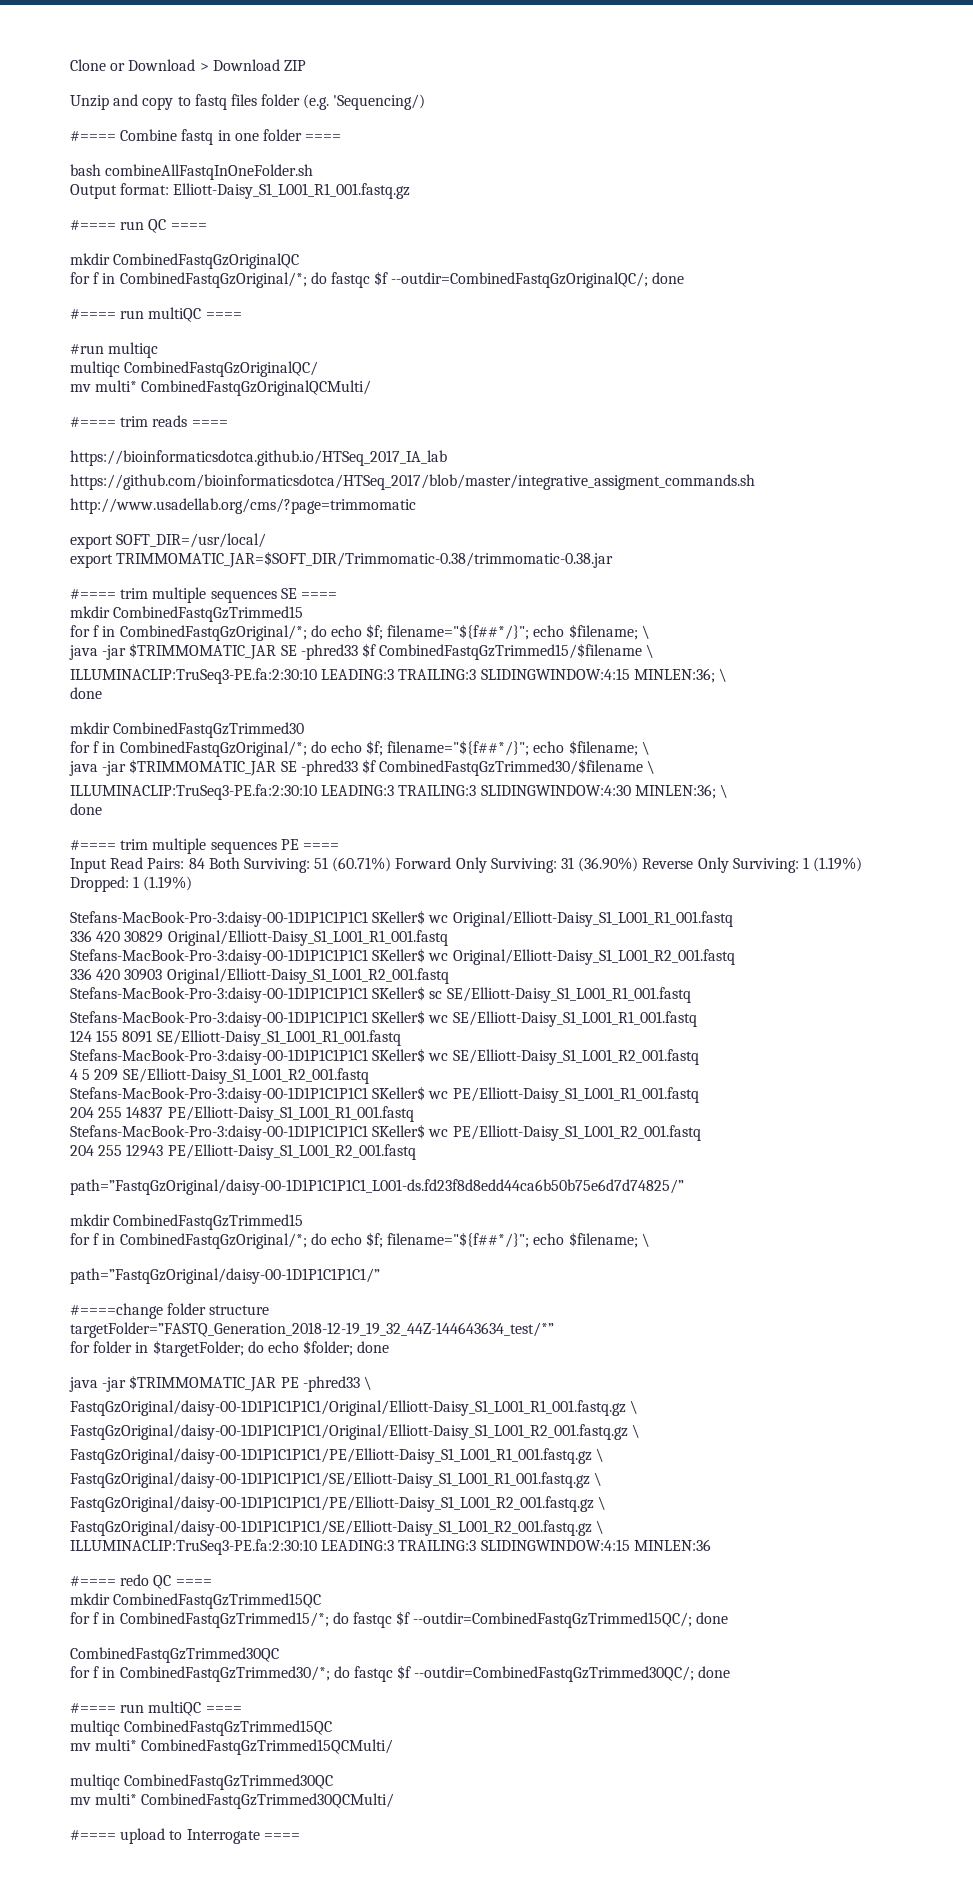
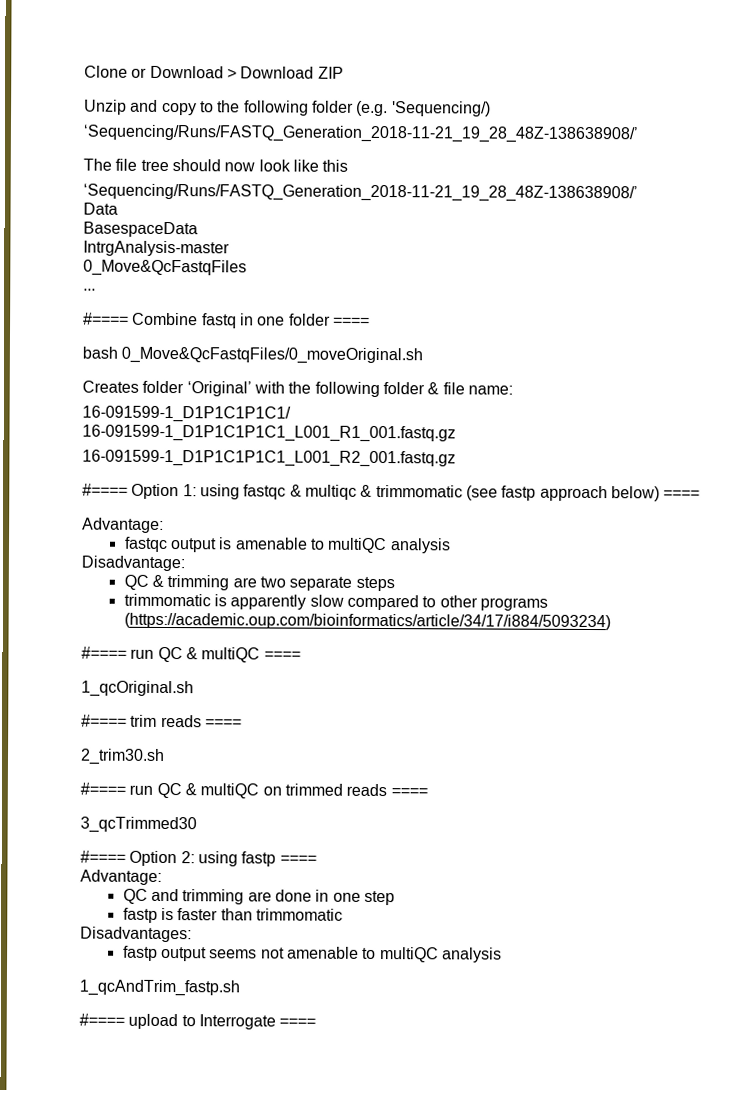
[194,94,257,110] fastq files -> [217,100,309,116] the following
(426, 102) none -> [83,124,638,144] [83,158,349,172] [83,183,638,203] [83,202,118,215] [83,221,198,238] [83,240,230,257] [83,259,247,277] [83,288,96,291] // ‘Sequencing/Runs/FASTQ_Generation_2018-11-21_19_28_48Z-138638908/’ // The file tree should now look like this // ‘Sequencing/Runs/FASTQ_Generation_2018-11-21_19_28_48Z-138638908/’ // Data // BasespaceData // IntrgAnalysis-master // 0_Move&QcFastqFiles // ...
[105,164,314,180] [70,183,411,199] [70,219,207,233] [70,253,300,269] [70,271,685,288] [70,307,242,322] [70,342,159,358] [70,361,319,377] [70,380,372,396] [70,415,228,427] [70,450,447,466] [70,474,755,490] [70,498,416,514] [70,533,267,549] [70,551,614,568] [70,587,337,603] [70,606,304,622] [70,624,650,641] [69,643,655,660] [70,668,727,684] [70,687,102,699] [70,722,305,738] [70,740,650,757] [69,759,656,776] [70,784,728,800] [70,803,102,815] [70,838,339,854] [70,857,863,873] [70,876,193,892] [70,910,733,927] [70,930,448,946] [70,948,735,965] [70,968,449,984] [70,986,691,1003] [70,1010,697,1027] [70,1030,401,1046] [70,1048,699,1065] [70,1068,369,1084] [70,1086,699,1103] [70,1106,414,1122] [70,1124,701,1141] [70,1144,416,1160] [70,1179,684,1195] [70,1214,304,1230] [70,1232,650,1249] [70,1268,380,1284] [70,1303,270,1319] [70,1322,554,1338] [70,1340,390,1357] [69,1375,372,1392] [70,1400,639,1416] [70,1424,641,1440] [70,1448,605,1464] [70,1472,603,1488] [70,1496,607,1512] [70,1520,605,1536] [70,1539,711,1555] [70,1574,212,1589] [70,1593,322,1609] [70,1611,729,1628] [70,1647,279,1663] [70,1665,731,1682] [70,1701,242,1716] [70,1720,333,1736] [70,1739,394,1755] [70,1774,334,1790] [70,1793,395,1809] combineAllFastqInOneFolder.sh // Output format: Elliott-Daisy_S1_L001_R1_001.fastq.gz // #==== run QC ==== // mkdir CombinedFastqGzOriginalQC // for f in CombinedFastqGzOriginal/*; do fastqc $f --outdir=CombinedFastqGzOriginalQC/; done // #==== run multiQC ==== // #run multiqc // multiqc CombinedFastqGzOriginalQC/ // mv multi* CombinedFastqGzOriginalQCMulti/ // #==== trim reads ==== // https://bioinformaticsdotca.github.io/HTSeq_2017_IA_lab // https://github.com/bioinformaticsdotca/HTSeq_2017/blob/master/integrative_assigment_commands.sh // http://www.usadellab.org/cms/?page=trimmomatic // export SOFT_DIR=/usr/local/ // export TRIMMOMATIC_JAR=$SOFT_DIR/Trimmomatic-0.38/trimmomatic-0.38.jar // #==== trim multiple sequences SE ==== // mkdir CombinedFastqGzTrimmed15 // for f in CombinedFastqGzOriginal/*; do echo $f; filename="${f##*/}"; echo $filename; \ // java -jar $TRIMMOMATIC_JAR SE -phred33 $f CombinedFastqGzTrimmed15/$filename \ // ILLUMINACLIP:TruSeq3-PE.fa:2:30:10 LEADING:3 TRAILING:3 SLIDINGWINDOW:4:15 MINLEN:36; \ // done // mkdir CombinedFastqGzTrimmed30 // for f in CombinedFastqGzOriginal/*; do echo $f; filename="${f##*/}"; echo $filename; \ // java -jar $TRIMMOMATIC_JAR SE -phred33 $f CombinedFastqGzTrimmed30/$filename \ // ILLUMINACLIP:TruSeq3-PE.fa:2:30:10 LEADING:3 TRAILING:3 SLIDINGWINDOW:4:30 MINLEN:36; \ // done // #==== trim multiple sequences PE ==== // Input Read Pairs: 84 Both Surviving: 51 (60.71%) Forward Only Surviving: 31 (36.90%) Reverse Only Surviving: 1 (1.19%) Dropped: 1 (1.19%) // Stefans-MacBook-Pro-3:daisy-00-1D1P1C1P1C1 SKeller$ wc Original/Elliott-Daisy_S1_L001_R1_001.fastq // 336 420 30829 Original/Elliott-Daisy_S1_L001_R1_001.fastq // Stefans-MacBook-Pro-3:daisy-00-1D1P1C1P1C1 SKeller$ wc Original/Elliott-Daisy_S1_L001_R2_001.fastq // 336 420 30903 Original/Elliott-Daisy_S1_L001_R2_001.fastq // Stefans-MacBook-Pro-3:daisy-00-1D1P1C1P1C1 SKeller$ sc SE/Elliott-Daisy_S1_L001_R1_001.fastq // Stefans-MacBook-Pro-3:daisy-00-1D1P1C1P1C1 SKeller$ wc SE/Elliott-Daisy_S1_L001_R1_001.fastq // 124 155 8091 SE/Elliott-Daisy_S1_L001_R1_001.fastq // Stefans-MacBook-Pro-3:daisy-00-1D1P1C1P1C1 SKeller$ wc SE/Elliott-Daisy_S1_L001_R2_001.fastq // 4 5 209 SE/Elliott-Daisy_S1_L001_R2_001.fastq // Stefans-MacBook-Pro-3:daisy-00-1D1P1C1P1C1 SKeller$ wc PE/Elliott-Daisy_S1_L001_R1_001.fastq // 204 255 14837 PE/Elliott-Daisy_S1_L001_R1_001.fastq // Stefans-MacBook-Pro-3:daisy-00-1D1P1C1P1C1 SKeller$ wc PE/Elliott-Daisy_S1_L001_R2_001.fastq // 204 255 12943 PE/Elliott-Daisy_S1_L001_R2_001.fastq // path=”FastqGzOriginal/daisy-00-1D1P1C1P1C1_L001-ds.fd23f8d8edd44ca6b50b75e6d7d74825/” // mkdir CombinedFastqGzTrimmed15 // for f in CombinedFastqGzOriginal/*; do echo $f; filename="${f##*/}"; echo $filename; \ // path=”FastqGzOriginal/daisy-00-1D1P1C1P1C1/” // #====change folder structure // targetFolder=”FASTQ_Generation_2018-12-19_19_32_44Z-144643634_test/*” // for folder in $targetFolder; do echo $folder; done // java -jar $TRIMMOMATIC_JAR PE -phred33 \ // FastqGzOriginal/daisy-00-1D1P1C1P1C1/Original/Elliott-Daisy_S1_L001_R1_001.fastq.gz \ // FastqGzOriginal/daisy-00-1D1P1C1P1C1/Original/Elliott-Daisy_S1_L001_R2_001.fastq.gz \ // FastqGzOriginal/daisy-00-1D1P1C1P1C1/PE/Elliott-Daisy_S1_L001_R1_001.fastq.gz \ // FastqGzOriginal/daisy-00-1D1P1C1P1C1/SE/Elliott-Daisy_S1_L001_R1_001.fastq.gz \ // FastqGzOriginal/daisy-00-1D1P1C1P1C1/PE/Elliott-Daisy_S1_L001_R2_001.fastq.gz \ // FastqGzOriginal/daisy-00-1D1P1C1P1C1/SE/Elliott-Daisy_S1_L001_R2_001.fastq.gz \ // ILLUMINACLIP:TruSeq3-PE.fa:2:30:10 LEADING:3 TRAILING:3 SLIDINGWINDOW:4:15 MINLEN:36 // #==== redo QC ==== // mkdir CombinedFastqGzTrimmed15QC // for f in CombinedFastqGzTrimmed15/*; do fastqc $f --outdir=CombinedFastqGzTrimmed15QC/; done // CombinedFastqGzTrimmed30QC // for f in CombinedFastqGzTrimmed30/*; do fastqc $f --outdir=CombinedFastqGzTrimmed30QC/; done // #==== run multiQC ==== // multiqc CombinedFastqGzTrimmed15QC // mv multi* CombinedFastqGzTrimmed15QCMulti/ // multiqc CombinedFastqGzTrimmed30QC // mv multi* CombinedFastqGzTrimmed30QCMulti/ -> [121,346,424,365] [82,380,513,398] [82,405,291,423] [82,424,456,443] [82,449,456,468] [82,483,701,502] [82,517,164,533] [123,536,451,554] [81,555,185,572] [123,574,395,592] [123,593,549,611] [123,612,611,631] [81,646,301,663] [81,680,194,698] [81,714,242,728] [80,748,165,765] [80,782,428,799] [80,816,197,834] [80,850,317,867] [80,869,162,885] [122,888,396,906] [122,907,344,923] [80,926,192,943] [122,945,503,963] [79,979,240,997] 0_Move&QcFastqFiles/0_moveOriginal.sh // Creates folder ‘Original’ with the following folder & file name: // 16-091599-1_D1P1C1P1C1/ // 16-091599-1_D1P1C1P1C1_L001_R1_001.fastq.gz // 16-091599-1_D1P1C1P1C1_L001_R2_001.fastq.gz // #==== Option 1: using fastqc & multiqc & trimmomatic (see fastp approach below) ==== // Advantage: // fastqc output is amenable to multiQC analysis // Disadvantage: // QC & trimming are two separate steps // trimmomatic is apparently slow compared to other programs (https://academic.oup.com/bioinformatics/article/34/17/i884/5093234) // #==== run QC & multiQC ==== // 1_qcOriginal.sh // #==== trim reads ==== // 2_trim30.sh // #==== run QC & multiQC on trimmed reads ==== // 3_qcTrimmed30 // #==== Option 2: using fastp ==== // Advantage: // QC and trimming are done in one step // fastp is faster than trimmomatic // Disadvantages: // fastp output seems not amenable to multiQC analysis // 1_qcAndTrim_fastp.sh

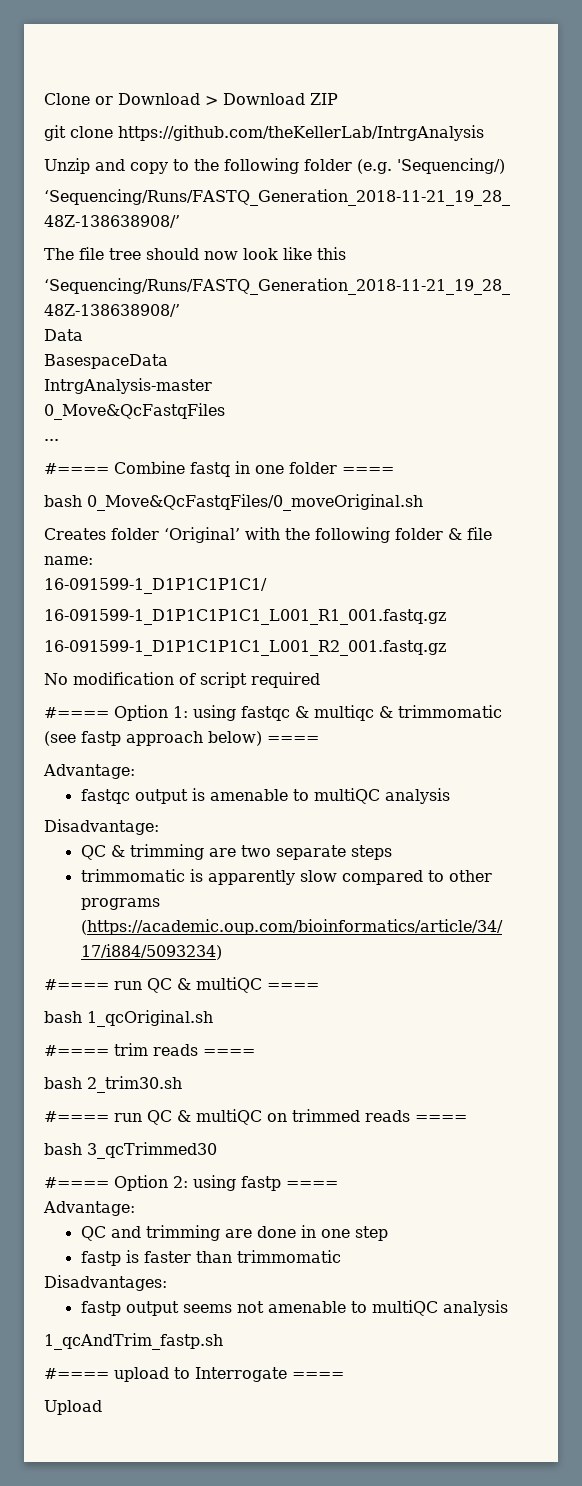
(344, 72) none -> [44,125,484,141] // git clone https://github.com/theKellerLab/IntrgAnalysis
(456, 458) none -> [44,672,320,688] // No modification of script required
(301, 655) none -> [44,1011,82,1023] bash
(242, 723) none -> [44,1077,82,1089] bash
(428, 792) none -> [44,1143,82,1155] bash
(317, 1022) none -> [44,1400,102,1415] // Upload

